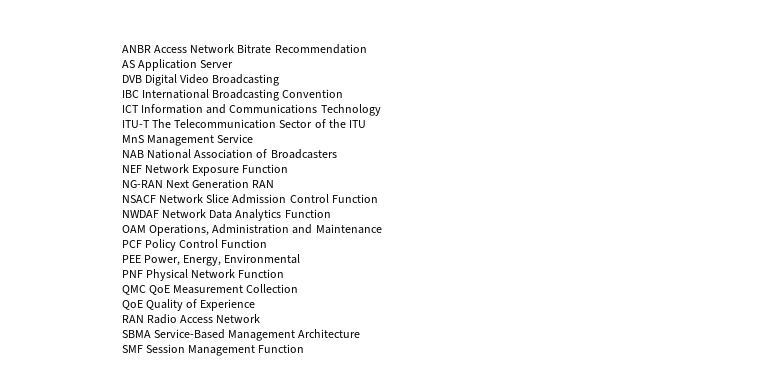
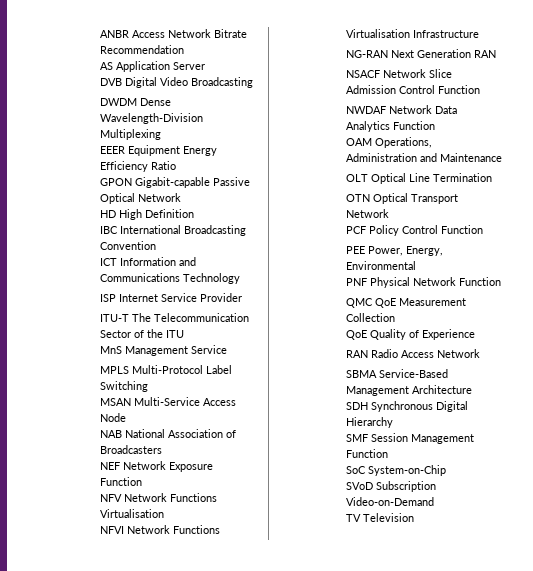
(280, 80) none -> [100,98,172,106] [100,113,204,124] [100,129,162,140] [100,145,218,156] [100,161,177,172] [100,177,251,188] [100,193,182,204] [100,209,195,220] // DWDM Dense Wavelength-Division Multiplexing // EEER Equipment Energy Efficiency Ratio // GPON Gigabit-capable Passive Optical Network // HD High Definition
(381, 110) none -> [100,293,243,302] // ISP Internet Service Provider
(254, 138) none -> [100,365,233,374] [100,381,149,392] [100,397,237,406] [100,413,127,422] // MPLS Multi-Protocol Label Switching // MSAN Multi-Service Access Node
(289, 168) none -> [100,493,218,502] [100,509,165,518] [100,525,221,534] [346,29,480,38] // NFV Network Functions Virtualisation // NFVI Network Functions Virtualisation Infrastructure
(382, 229) none -> [346,173,493,184] [346,193,459,204] [346,209,390,218] // OLT Optical Line Termination // OTN Optical Transport Network
(361, 333) none -> [346,401,469,412] [346,417,394,428] // SDH Synchronous Digital Hierarchy
(305, 348) none -> [346,465,447,476] [346,481,437,492] [346,497,435,506] [346,513,415,522] // SoC System-on-Chip // SVoD Subscription Video-on-Demand // TV Television

